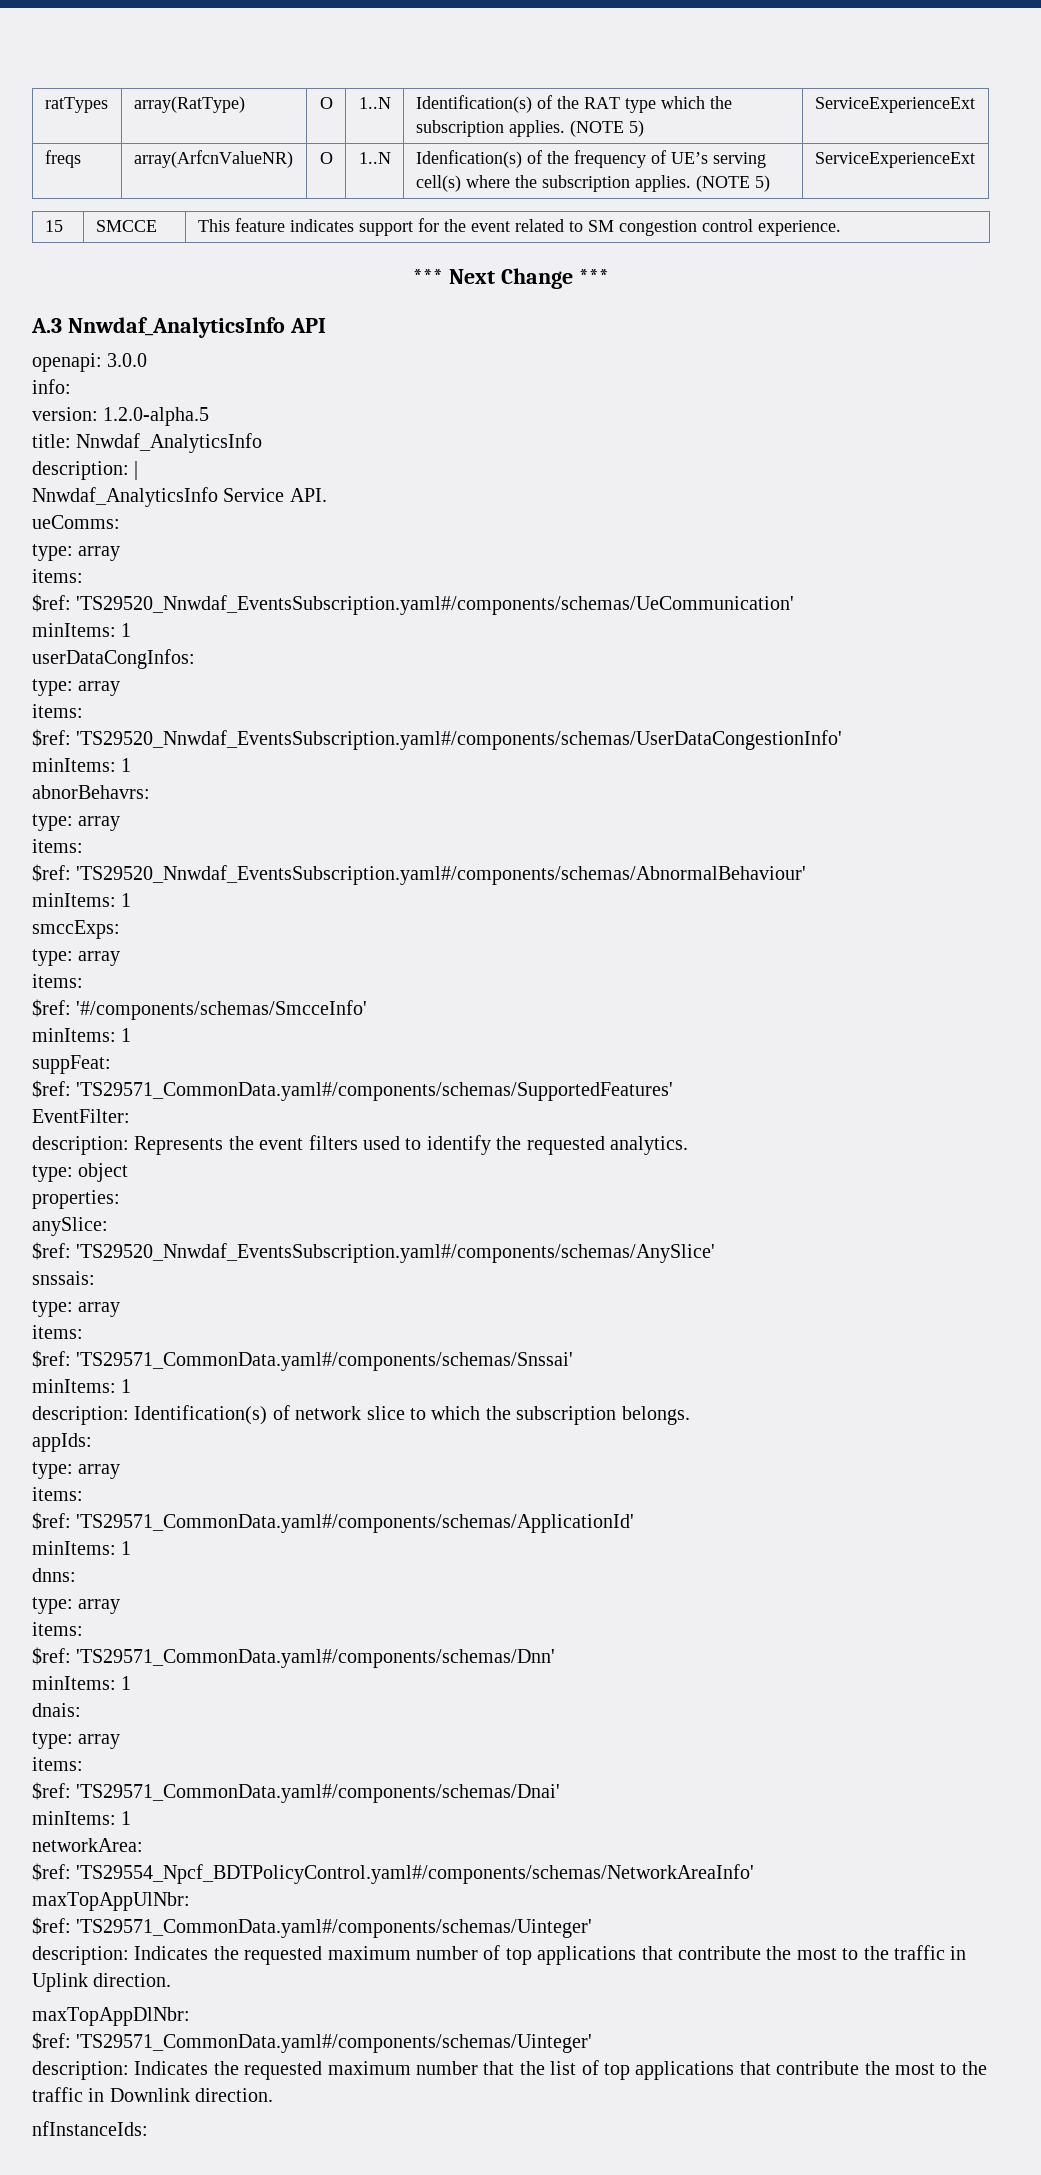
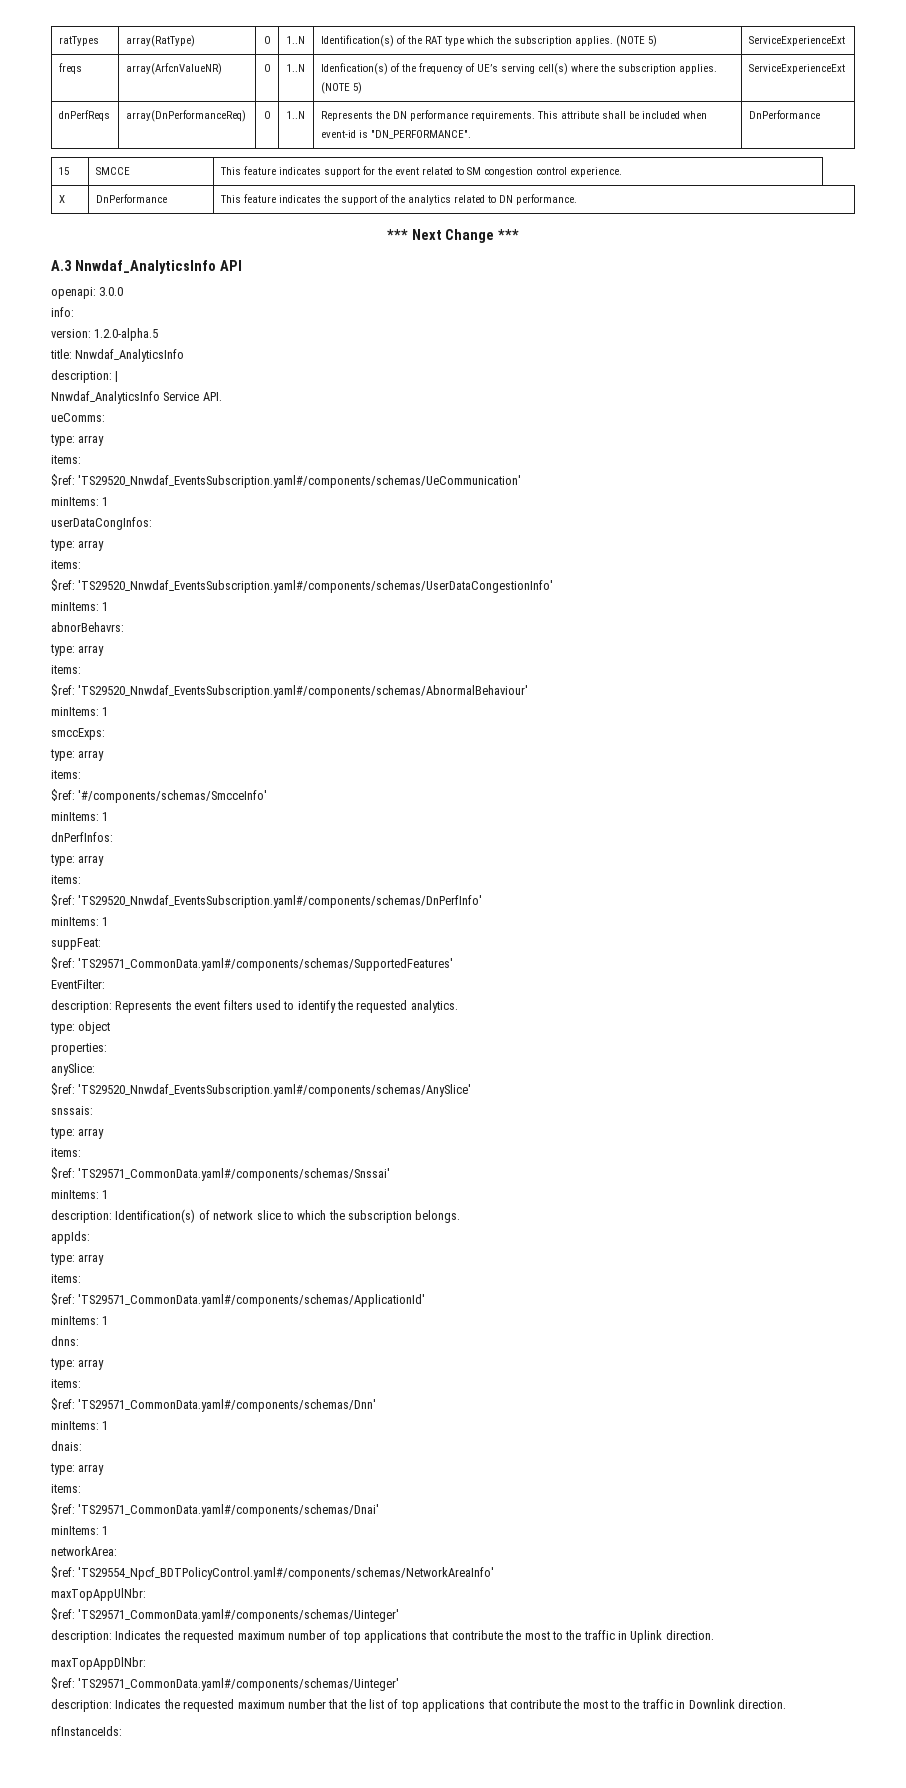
(975, 160) none -> [58,110,110,121] [125,110,246,122] [263,111,271,119] [287,111,305,119] [320,110,707,121] [320,130,471,139] [748,110,820,119] // dnPerfReqs | array(DnPerformanceReq) | O | 1..N | Represents the DN performance requirements. This attribute shall be included when event-id is "DN_PERFORMANCE". | DnPerformance
(841, 228) none -> [58,195,65,203] [95,194,167,203] [219,194,577,205] // X | DnPerformance | This feature indicates the support of the analytics related to DN performance.
(132, 1035) none -> [51,832,113,842] [50,854,105,866] [51,875,81,884] [51,894,483,908] [51,917,109,926] // dnPerfInfos: // type: array // items: // $ref: 'TS29520_Nnwdaf_EventsSubscription.yaml#/components/schemas/DnPerfInfo' // minItems: 1

